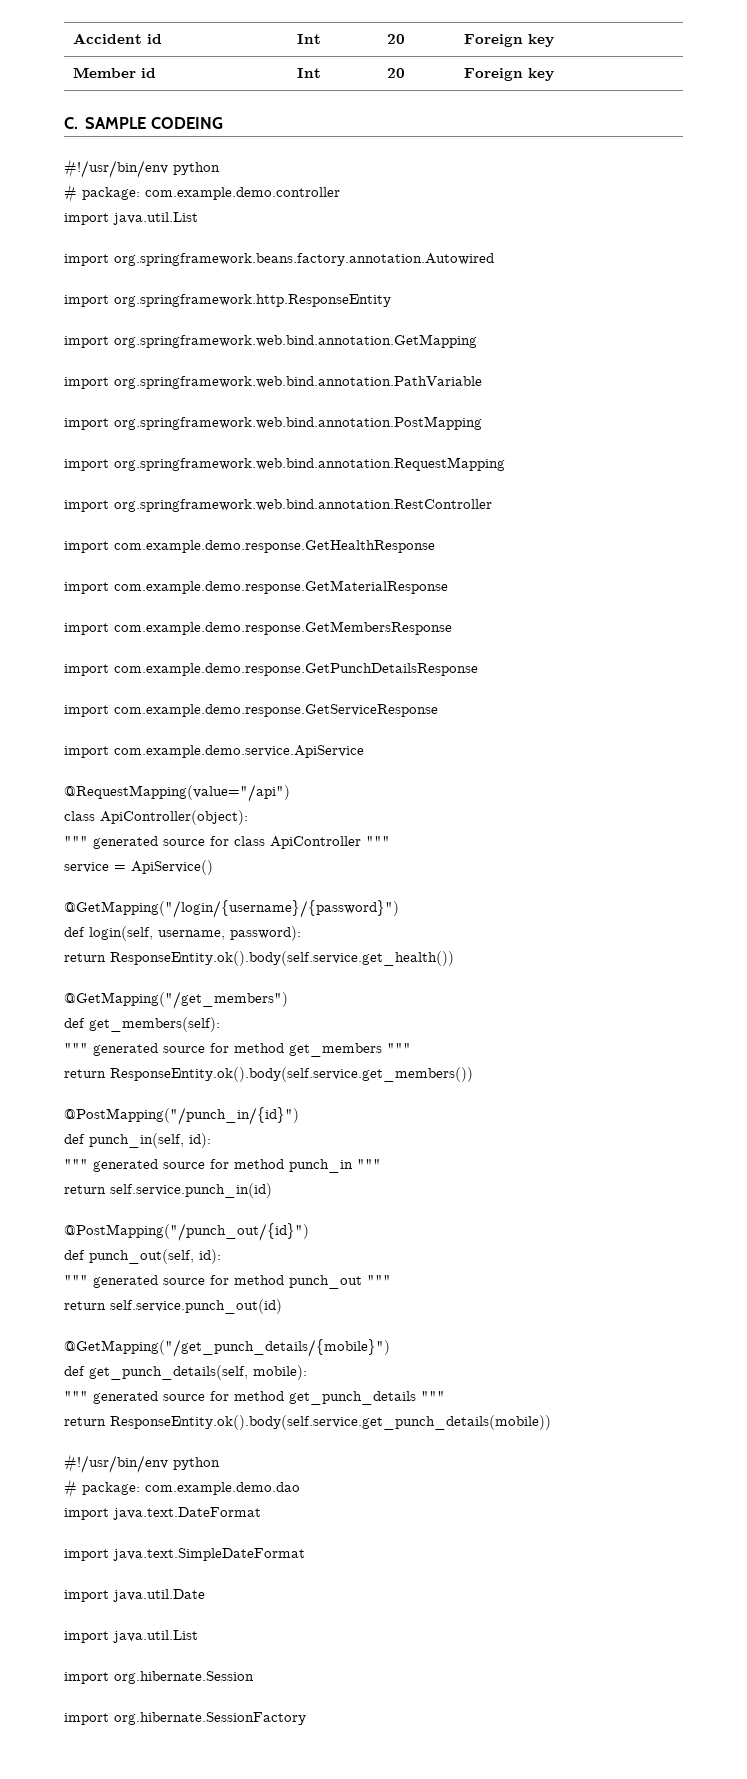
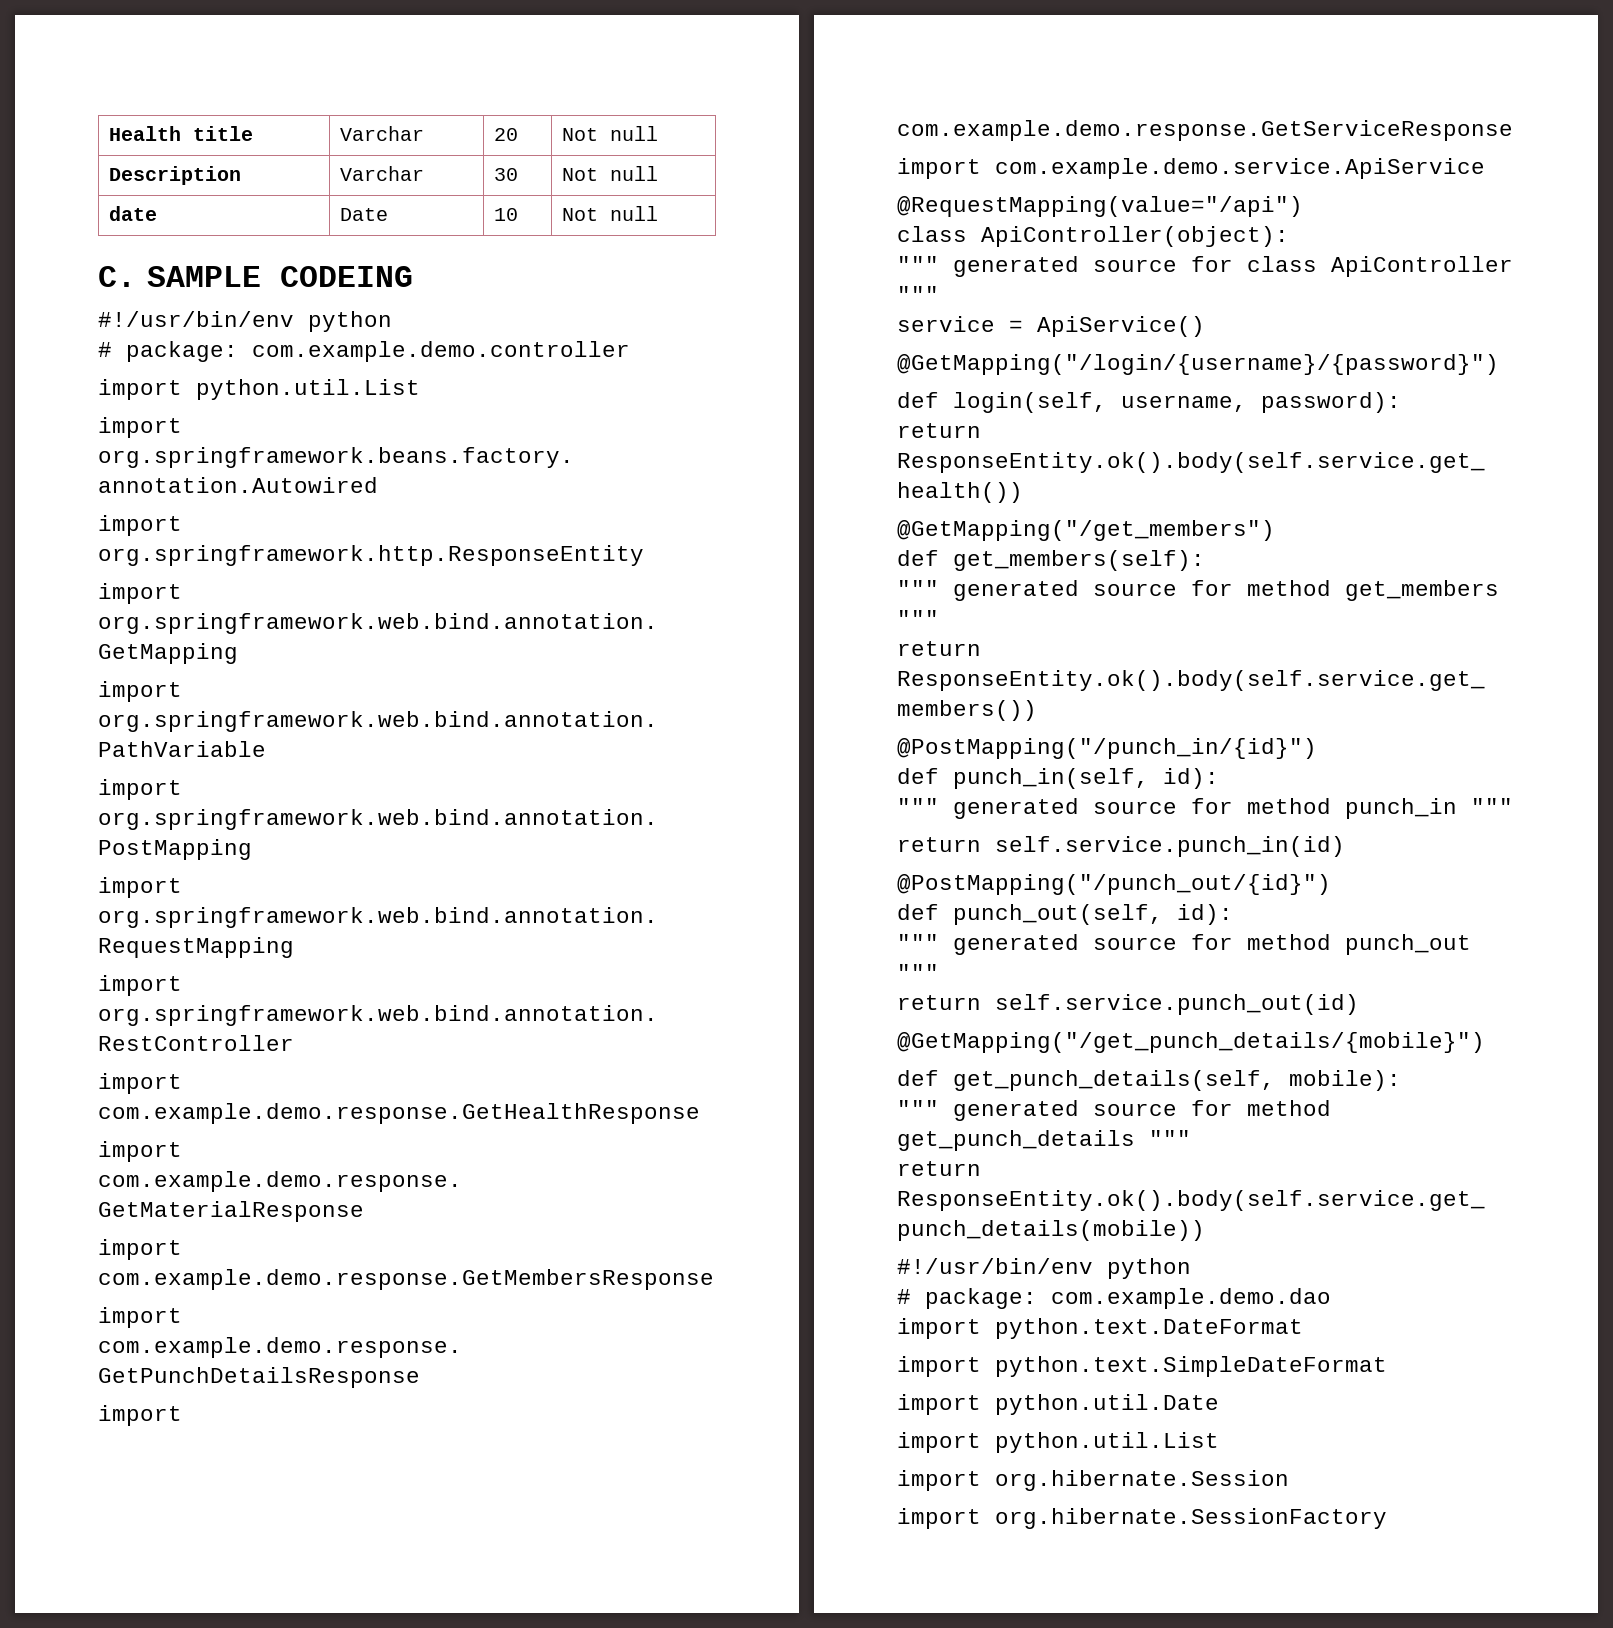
[73,33,163,44] [297,34,322,44] [387,34,406,44] [464,34,555,47] [73,67,157,78] [297,68,322,78] [387,68,406,78] [464,68,555,81] Accident id | Int | 20 | Foreign key // Member id | Int | 20 | Foreign key -> [109,126,254,141] [340,126,425,141] [494,128,519,141] [562,126,659,141] [109,166,242,185] [340,166,425,181] [494,168,519,181] [562,166,659,181] [109,206,158,221] [340,208,389,221] [494,208,519,221] [562,206,659,221] Health title | Varchar | 20 | Not null // Description | Varchar | 30 | Not null // date | Date | 10 | Not null
[113,212,198,225] java.util.List -> [196,379,420,400] python.util.List
[113,1507,261,1520] [64,1548,305,1561] [64,1589,205,1602] [64,1630,198,1643] java.text.DateFormat // import java.text.SimpleDateFormat // import java.util.Date // import java.util.List -> [995,1318,1303,1339] [897,1356,1387,1377] [897,1394,1219,1415] [897,1432,1219,1453] python.text.DateFormat // import python.text.SimpleDateFormat // import python.util.Date // import python.util.List

